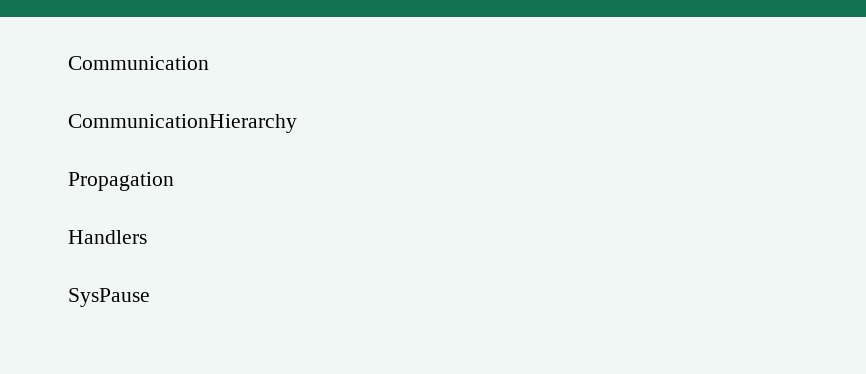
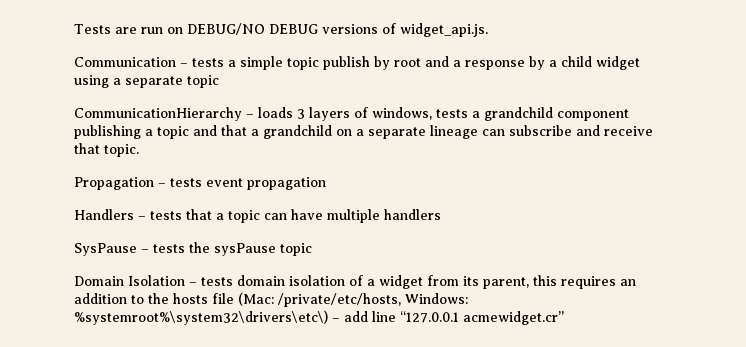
[68,56,209,70] [68,114,297,133] [68,172,174,191] [68,230,147,244] [68,288,150,307] Communication // CommunicationHierarchy // Propagation // Handlers // SysPause -> [74,23,488,37] [74,56,640,70] [74,75,219,88] [74,107,629,121] [74,125,653,139] [74,143,139,157] [74,177,326,190] [74,209,441,223] [74,242,312,256] [74,275,636,289] [74,292,468,307] [74,310,564,325] Tests are run on DEBUG/NO DEBUG versions of widget_api.js. // Communication – tests a simple topic publish by root and a response by a child widget using a separate topic // CommunicationHierarchy – loads 3 layers of windows, tests a grandchild component publishing a topic and that a grandchild on a separate lineage can subscribe and receive that topic. // Propagation – tests event propagation // Handlers – tests that a topic can have multiple handlers // SysPause – tests the sysPause topic // Domain Isolation – tests domain isolation of a widget from its parent, this requires an addition to the hosts file (Mac: /private/etc/hosts, Windows: %systemroot%\system32\drivers\etc\) – add line “127.0.0.1 acmewidget.cr”

